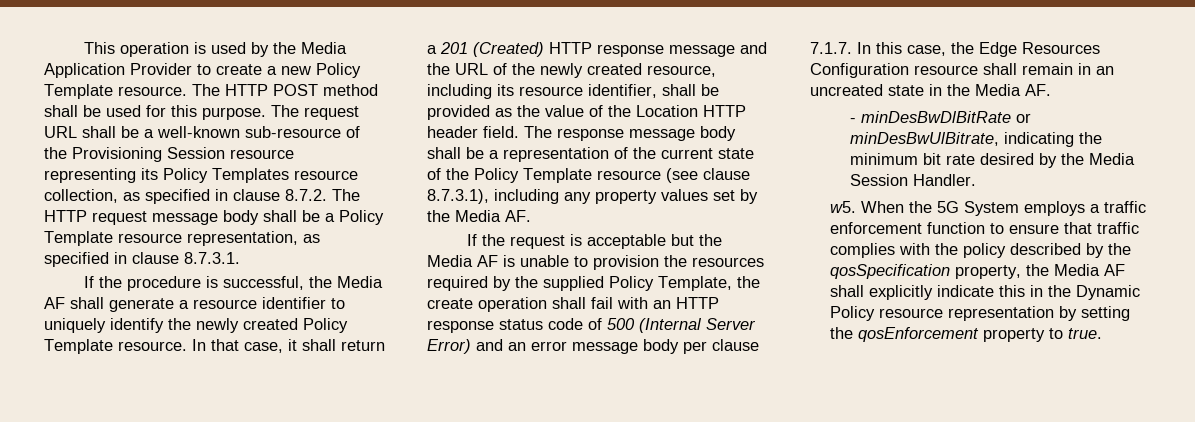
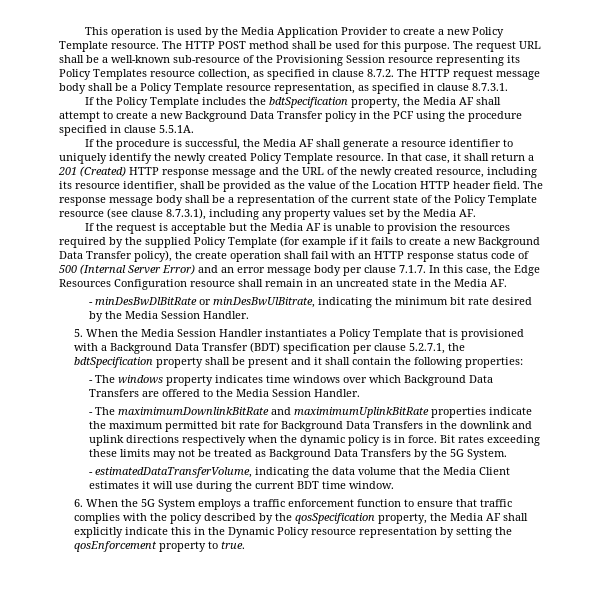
(240, 258) none -> [85,97,502,108] [59,111,522,122] [59,125,194,136] // If the Policy Template includes the bdtSpecification property, the Media AF shall attempt to create a new Background Data Transfer policy in the PCF using the procedure specified in clause 5.5.1A.
[658,276,732,291] Template, -> [228,236,540,248] [59,250,172,262] Template (for example if it fails to create a new Background Data Transfer policy),
[830,201,857,213] w5. -> [73,329,524,340] [73,342,465,354] [73,357,523,368] [88,375,493,386] [88,389,360,397] [88,407,532,418] [88,421,532,432] [88,435,540,446] [88,449,507,460] [88,467,510,478] [88,481,394,492] [73,499,83,507] 5. When the Media Session Handler instantiates a Policy Template that is provisioned with a Background Data Transfer (BDT) specification per clause 5.2.7.1, the bdtSpecification property shall be present and it shall contain the following properties: // - The windows property indicates time windows over which Background Data Transfers are offered to the Media Session Handler. // - The maximimumDownlinkBitRate and maximimumUplinkBitRate properties indicate the maximum permitted bit rate for Background Data Transfers in the downlink and uplink directions respectively when the dynamic policy is in force. Bit rates exceeding these limits may not be treated as Background Data Transfers by the 5G System. // - estimatedDataTransferVolume, indicating the data volume that the Media Client estimates it will use during the current BDT time window. // 6.

